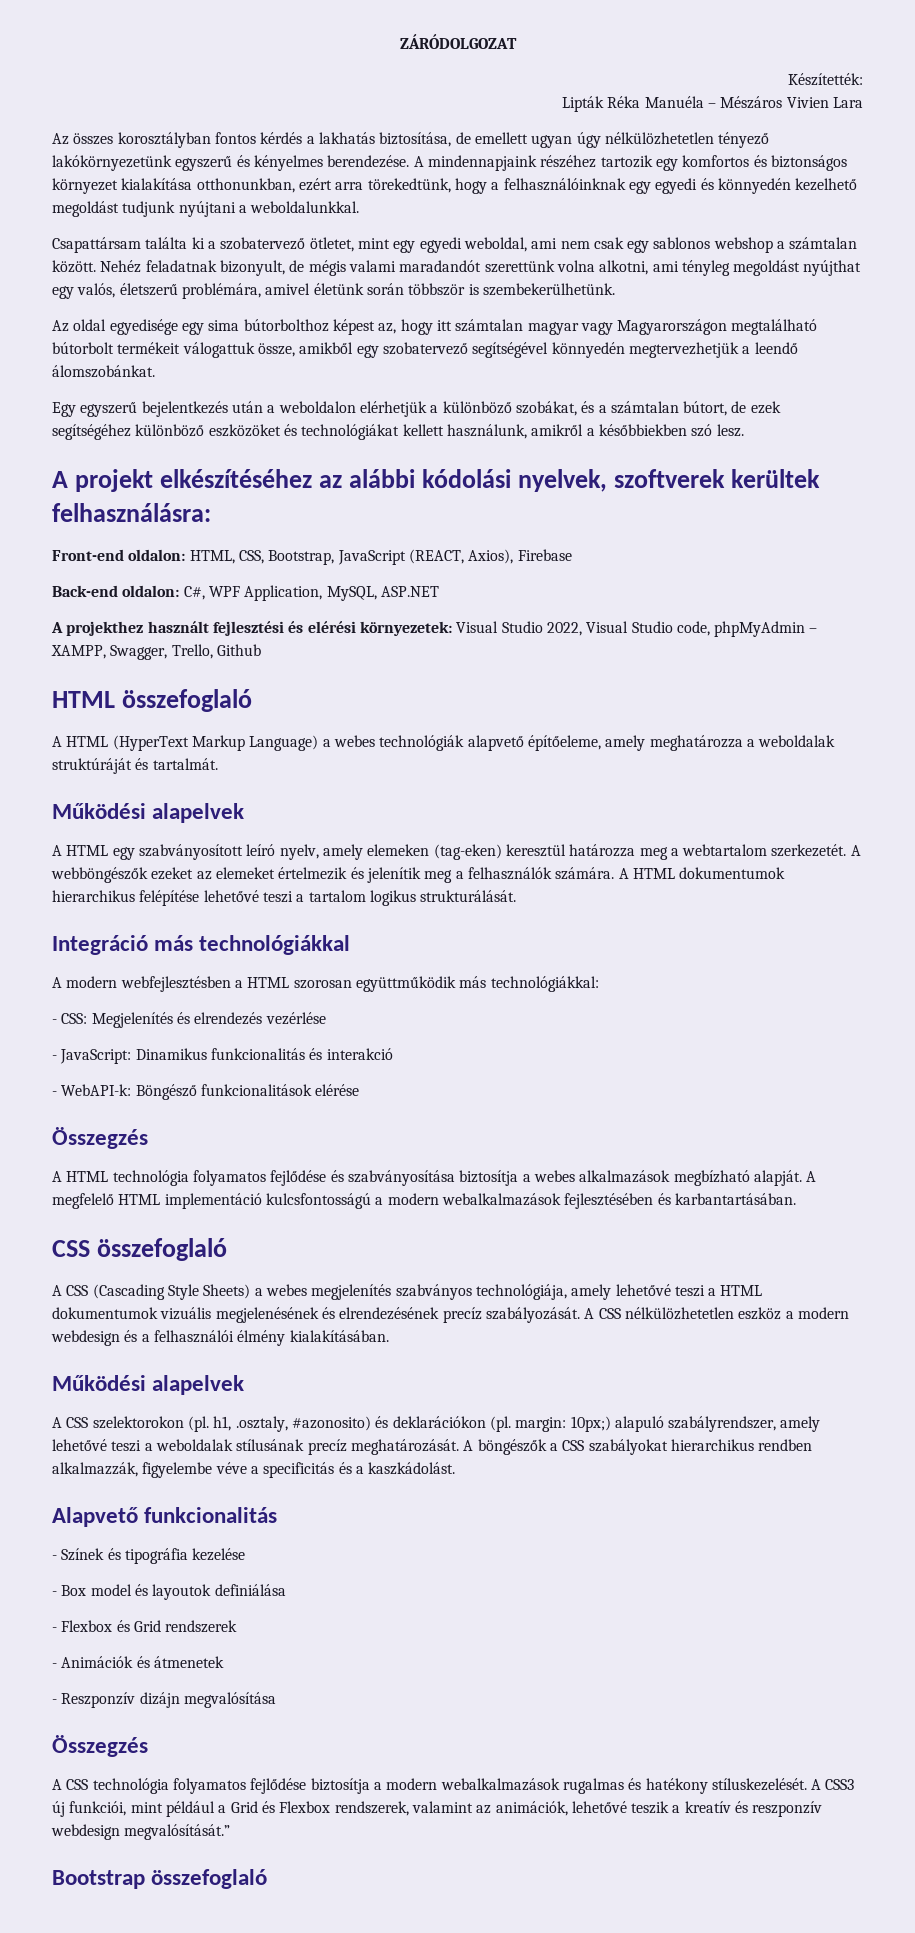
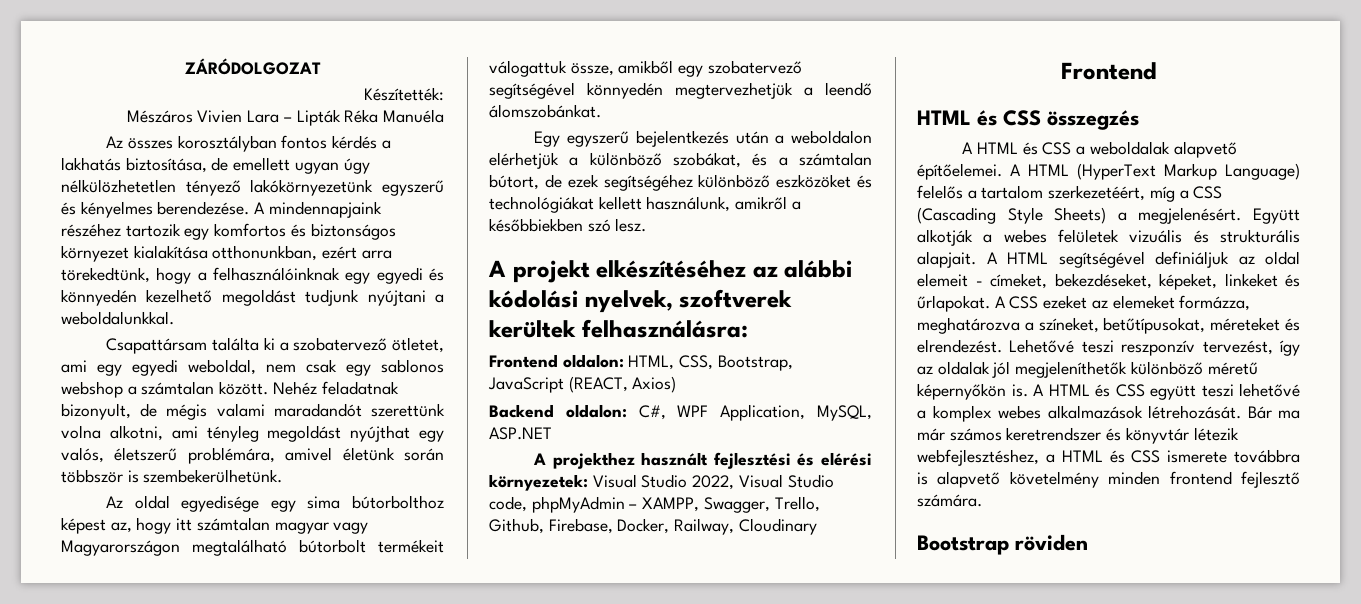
(863, 79) none -> [126,110,292,123] Mészáros Vivien Lara –
[708,96,864,109] – Mészáros Vivien Lara -> (444, 116) none
[357,238,390,249] mint -> [61,360,87,373] ami
[531,238,558,249] ami -> (256, 367) none
[52,549,124,561] Front-end -> [489,354,558,368] Frontend
[468,549,572,564] [52,585,118,597] Axios), Firebase // Back-end -> [632,376,677,393] [489,404,554,418] Axios) // Backend
[216,644,261,656] [52,689,253,712] [52,735,836,751] [52,758,218,774] [52,803,245,823] [52,844,861,860] [51,867,786,883] [52,890,517,906] [52,935,351,955] [52,976,599,992] [52,1012,326,1028] [52,1048,393,1064] [52,1084,360,1100] [52,1127,148,1149] [52,1170,817,1186] [52,1193,796,1209] [52,1238,228,1261] [52,1285,62,1296] Github // HTML összefoglaló // A HTML (HyperText Markup Language) a webes technológiák alapvető építőeleme, amely meghatározza a weboldalak struktúráját és tartalmát. // Működési alapelvek // A HTML egy szabványosított leíró nyelv, amely elemeken (tag-eken) keresztül határozza meg a webtartalom szerkezetét. A webböngészők ezeket az elemeket értelmezik és jelenítik meg a felhasználók számára. A HTML dokumentumok hierarchikus felépítése lehetővé teszi a tartalom logikus strukturálását. // Integráció más technológiákkal // A modern webfejlesztésben a HTML szorosan együttműködik más technológiákkal: // - CSS: Megjelenítés és elrendezés vezérlése // - JavaScript: Dinamikus funkcionalitás és interakció // - WebAPI-k: Böngésző funkcionalitások elérése // Összegzés // A HTML technológia folyamatos fejlődése és szabványosítása biztosítja a webes alkalmazások megbízható alapját. A megfelelő HTML implementáció kulcsfontosságú a modern webalkalmazások fejlesztésében és karbantartásában. // CSS összefoglaló // A -> [489,518,817,535] [1060,62,1157,80] [917,110,1139,130] [962,141,1237,158] [917,163,1300,180] [917,185,1189,202] Github, Firebase, Docker, Railway, Cloudinary // Frontend // HTML és CSS összegzés // A HTML és CSS a weboldalak alapvető építőelemei. A HTML (HyperText Markup Language) felelős a tartalom szerkezetéért, míg a
[265,1284,763,1300] [52,1307,849,1323] [51,1330,389,1346] [52,1375,245,1395] [52,1416,821,1432] [52,1439,813,1455] [52,1462,456,1478] [52,1507,278,1527] [52,1548,246,1564] [52,1584,286,1600] [52,1620,238,1633] [52,1656,224,1668] [52,1692,276,1708] [52,1735,148,1757] [52,1778,855,1794] [52,1801,823,1817] [51,1824,231,1840] webes megjelenítés szabványos technológiája, amely lehetővé teszi a HTML dokumentumok vizuális megjelenésének és elrendezésének precíz szabályozását. A CSS nélkülözhetetlen eszköz a modern webdesign és a felhasználói élmény kialakításában. // Működési alapelvek // A CSS szelektorokon (pl. h1, .osztaly, #azonosito) és deklarációkon (pl. margin: 10px;) alapuló szabályrendszer, amely lehetővé teszi a weboldalak stílusának precíz meghatározását. A böngészők a CSS szabályokat hierarchikus rendben alkalmazzák, figyelembe véve a specificitás és a kaszkádolást. // Alapvető funkcionalitás // - Színek és tipográfia kezelése // - Box model és layoutok definiálása // - Flexbox és Grid rendszerek // - Animációk és átmenetek // - Reszponzív dizájn megvalósítása // Összegzés // A CSS technológia folyamatos fejlődése biztosítja a modern webalkalmazások rugalmas és hatékony stíluskezelését. A CSS3 új funkciói, mint például a Grid és Flexbox rendszerek, valamint az animációk, lehetővé teszik a kreatív és reszponzív webdesign megvalósítását.” -> [1138,207,1300,224] [917,229,1300,246] [917,251,1300,268] [917,273,1300,290] [917,295,1251,312] [917,317,1300,334] [917,339,1300,356] [917,361,1258,378] [917,383,1300,400] [917,405,1300,422] [917,427,1239,444] [917,449,1300,466] [917,471,1300,488] [917,494,982,507] megjelenésért. Együtt alkotják a webes felületek vizuális és strukturális alapjait. A HTML segítségével definiáljuk az oldal elemeit - címeket, bekezdéseket, képeket, linkeket és űrlapokat. A CSS ezeket az elemeket formázza, meghatározva a színeket, betűtípusokat, méreteket és elrendezést. Lehetővé teszi reszponzív tervezést, így az oldalak jól megjeleníthetők különböző méretű képernyőkön is. A HTML és CSS együtt teszi lehetővé a komplex webes alkalmazások létrehozását. Bár ma már számos keretrendszer és könyvtár létezik webfejlesztéshez, a HTML és CSS ismerete továbbra is alapvető követelmény minden frontend fejlesztő számára.
[151,1869,268,1889] összefoglaló -> [1015,534,1088,551] röviden

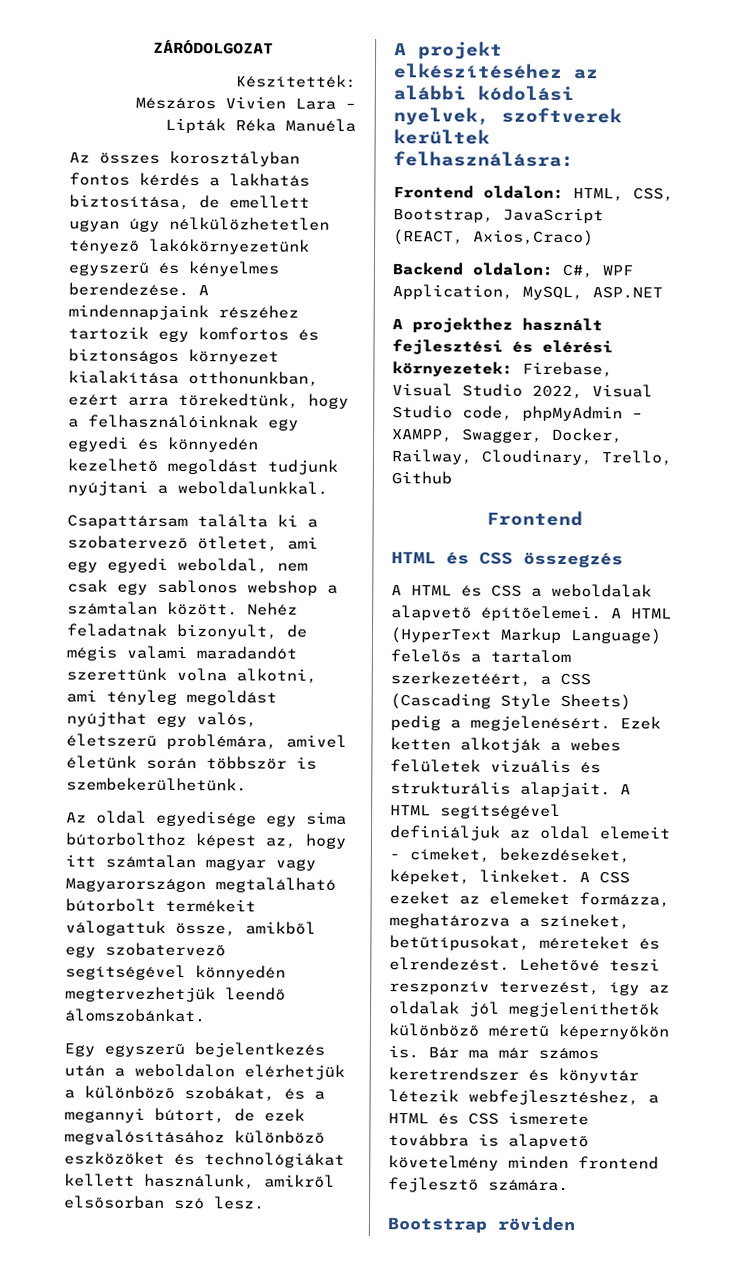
[804,87,813,96] a -> (216, 994) none
[799,152,872,166] számtalan -> [64,1107,145,1123] megannyi
[603,174,693,191] segítségéhez -> [64,1129,225,1146] megvalósításához
[791,201,801,210] [489,218,583,232] a későbbiekben -> [64,1195,165,1209] elsősorban
[632,376,677,393] Axios) -> [473,229,594,247] Axios,Craco)
(588, 482) none -> [522,361,613,378] Firebase,
[774,496,820,512] [489,518,817,535] Trello, Github, Firebase, Docker, Railway, Cloudinary -> [552,427,623,444] [391,449,672,466] [391,471,452,485] Docker, Railway, Cloudinary, Trello, Github
[1149,186,1175,202] míg -> (531, 679) none
(1107, 215) none -> [390,715,441,731] pedig
[1253,208,1300,224] Együtt -> [620,716,661,730] [390,737,451,751] Ezek ketten
[1224,273,1300,287] [917,295,990,312] linkeket és űrlapokat. -> [479,869,570,884] linkeket.
[1033,383,1300,400] [917,405,1241,422] A HTML és CSS együtt teszi lehetővé a komplex webes alkalmazások létrehozását. -> (419, 1052) none

